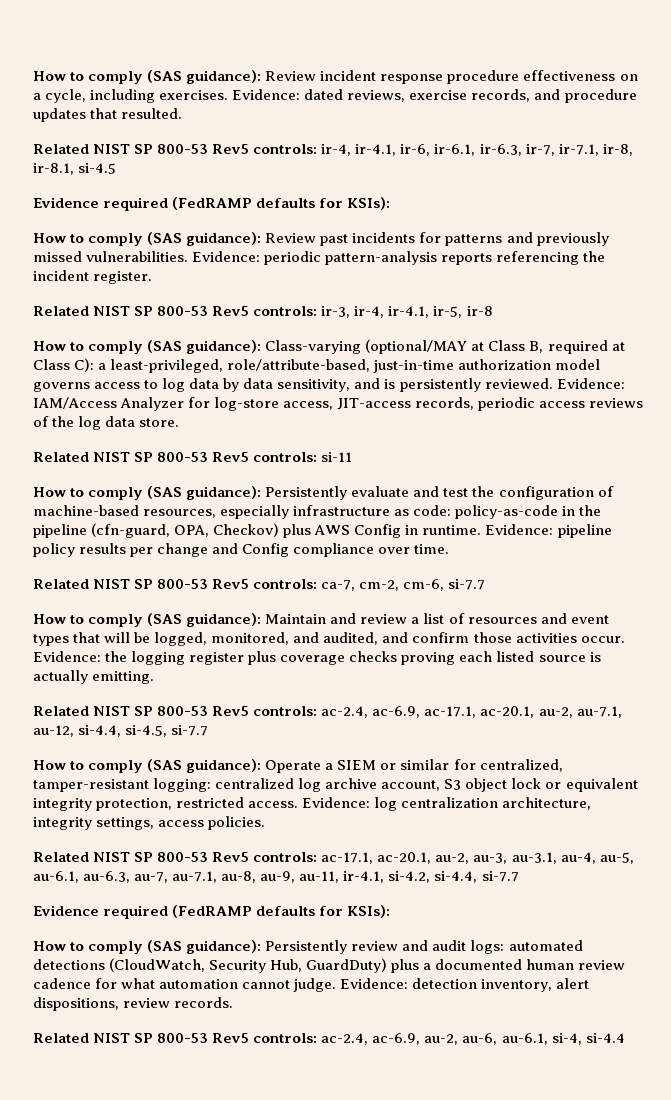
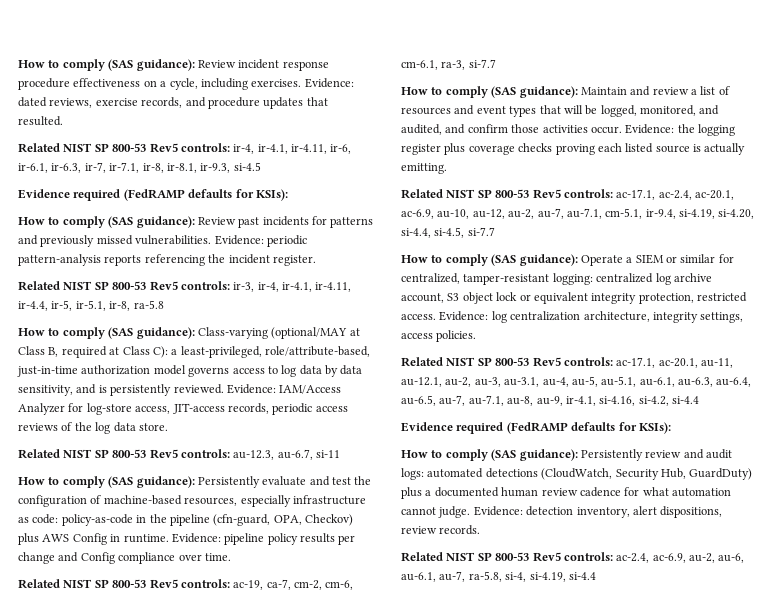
(397, 150) none -> [291,144,327,154] ir-4.11,
(74, 169) none -> [200,163,231,173] ir-9.3,
[433,306,493,318] ir-5, ir-8 -> [315,282,352,292] [18,300,164,311] ir-4.11, ir-4.4, ir-5, ir-5.1, ir-8, ra-5.8
(318, 457) none -> [233,449,313,460] au-12.3, au-6.7,
(318, 584) none -> [233,580,264,590] ac-19,
(445, 585) none -> [401,60,466,70] cm-6.1, ra-3,
[321,706,622,718] [33,725,74,737] ac-2.4, ac-6.9, ac-17.1, ac-20.1, au-2, au-7.1, au-12, -> [616,189,734,200] [401,208,755,219] ac-17.1, ac-2.4, ac-20.1, ac-6.9, au-10, au-12, au-2, au-7, au-7.1, cm-5.1, ir-9.4, si-4.19, si-4.20,
(432, 858) none -> [701,358,733,368] [401,377,442,387] au-11, au-12.1,
(634, 858) none -> [601,376,637,387] au-5.1,
(131, 877) none -> [716,377,752,387] [401,395,436,406] au-6.4, au-6.5,
[299,871,519,883] au-11, ir-4.1, si-4.2, si-4.4, si-7.7 -> [565,396,699,406] ir-4.1, si-4.16, si-4.2, si-4.4
[551,1033,582,1045] si-4, -> [439,571,566,582] au-7, ra-5.8, si-4, si-4.19,

